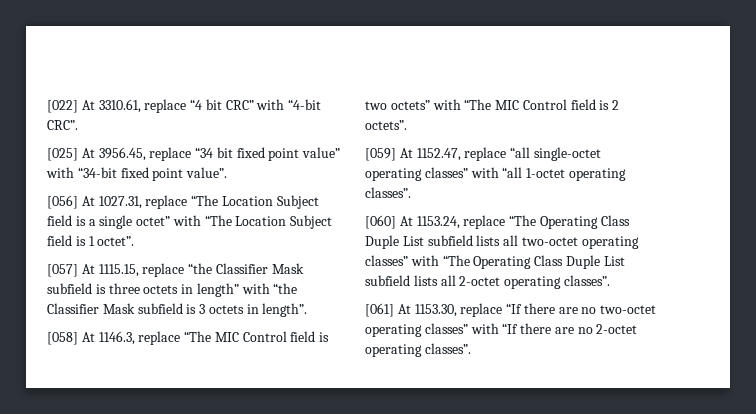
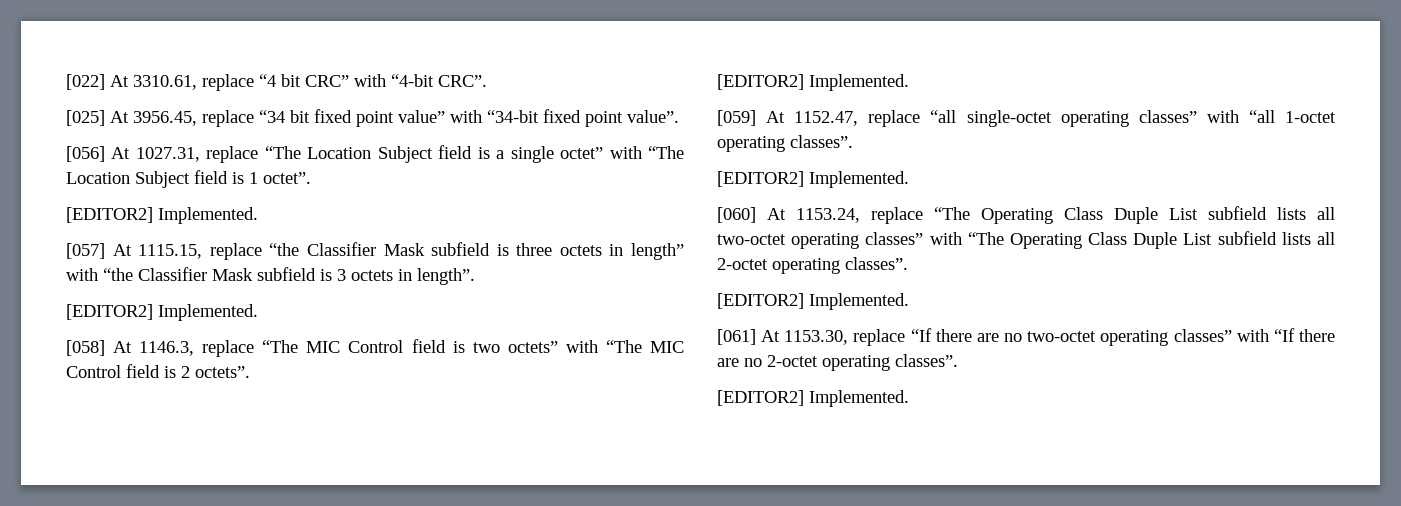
(135, 241) none -> [66,207,258,224] // [EDITOR2] Implemented.
(308, 310) none -> [66,304,258,321] // [EDITOR2] Implemented.
(407, 125) none -> [717,74,909,91] // [EDITOR2] Implemented.
(411, 192) none -> [717,171,909,188] // [EDITOR2] Implemented.
(610, 280) none -> [717,293,909,310] // [EDITOR2] Implemented.
(471, 348) none -> [717,390,909,407] // [EDITOR2] Implemented.

